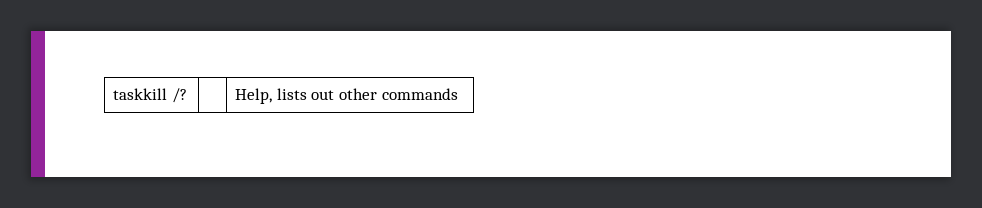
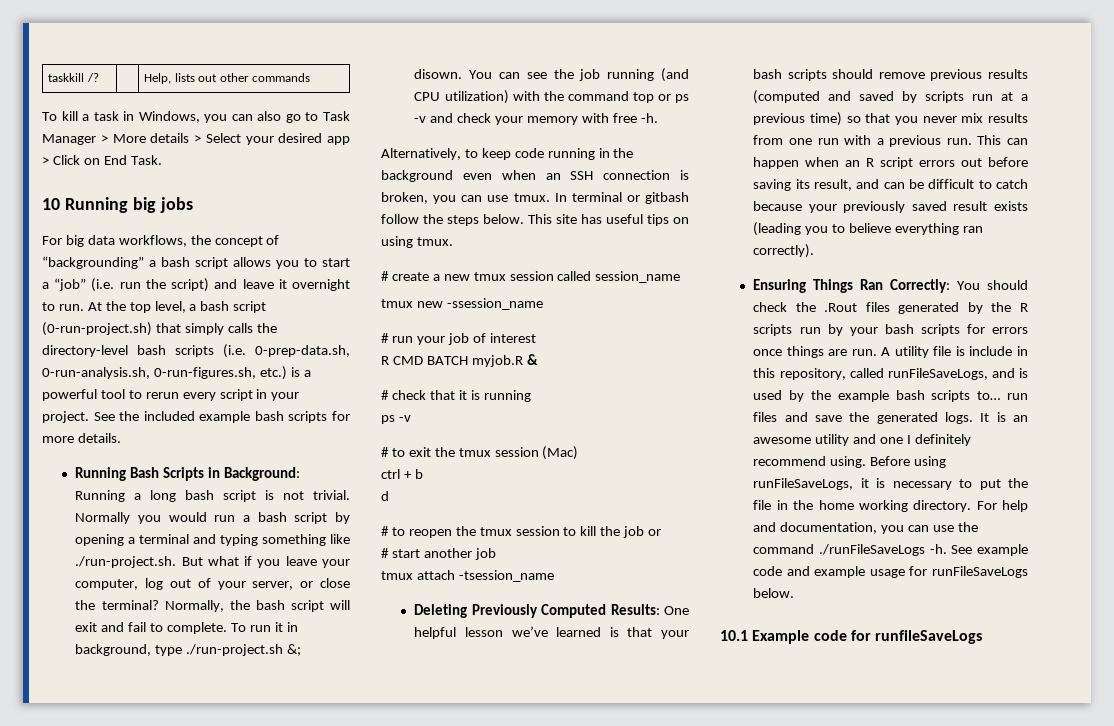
(458, 94) none -> [42,111,350,123] [42,133,350,145] [42,155,162,165] [42,197,193,213] [42,235,280,247] [42,256,350,269] [42,278,350,292] [42,301,267,313] [42,322,277,336] [42,344,350,358] [42,366,311,380] [42,389,300,401] [42,411,350,423] [42,433,121,443] [75,467,301,481] [75,490,350,502] [75,512,351,524] [75,534,350,546] [75,556,350,568] [75,578,350,590] [75,600,350,612] [75,622,298,634] [75,644,302,656] [414,68,689,82] [414,90,689,104] [414,113,658,125] [381,148,634,160] [381,170,689,182] [381,192,689,204] [381,214,689,226] [381,236,453,248] [381,271,681,283] [381,298,543,310] [381,333,536,345] [381,354,538,367] [381,390,531,402] [381,415,411,424] [381,446,579,460] [381,469,423,479] [381,491,389,501] [381,526,662,538] [381,548,496,560] [381,570,554,582] [414,604,689,618] [414,626,689,639] [753,69,1028,81] [753,90,1028,104] [753,112,1028,126] [753,135,1028,147] [753,157,1028,169] [753,179,1028,191] [753,201,1028,213] [753,222,983,236] [753,244,815,258] [753,279,1028,293] [753,302,1028,314] [753,324,1028,336] [753,346,1028,358] [753,368,1028,380] [753,390,1028,402] [753,412,1028,424] [753,434,971,446] [753,456,947,468] [753,478,1028,490] [753,500,1028,512] [753,522,978,534] [753,544,1028,556] [753,566,1028,578] [753,588,795,598] [720,630,983,644] // To kill a task in Windows, you can also go to Task Manager > More details > Select your desired app > Click on End Task. // 10 Running big jobs // For big data workflows, the concept of “backgrounding” a bash script allows you to start a “job” (i.e. run the script) and leave it overnight to run. At the top level, a bash script (0-run-project.sh) that simply calls the directory-level bash scripts (i.e. 0-prep-data.sh, 0-run-analysis.sh, 0-run-figures.sh, etc.) is a powerful tool to rerun every script in your project. See the included example bash scripts for more details. // Running Bash Scripts in Background: Running a long bash script is not trivial. Normally you would run a bash script by opening a terminal and typing something like ./run-project.sh. But what if you leave your computer, log out of your server, or close the terminal? Normally, the bash script will exit and fail to complete. To run it in background, type ./run-project.sh &; disown. You can see the job running (and CPU utilization) with the command top or ps -v and check your memory with free -h. // Alternatively, to keep code running in the background even when an SSH connection is broken, you can use tmux. In terminal or gitbash follow the steps below. This site has useful tips on using tmux. // # create a new tmux session called session_name // tmux new -ssession_name // # run your job of interest // R CMD BATCH myjob.R & // # check that it is running // ps -v // # to exit the tmux session (Mac) // ctrl + b // d // # to reopen the tmux session to kill the job or // # start another job // tmux attach -tsession_name // Deleting Previously Computed Results: One helpful lesson we’ve learned is that your bash scripts should remove previous results (computed and saved by scripts run at a previous time) so that you never mix results from one run with a previous run. This can happen when an R script errors out before saving its result, and can be difficult to catch because your previously saved result exists (leading you to believe everything ran correctly). // Ensuring Things Ran Correctly: You should check the .Rout files generated by the R scripts run by your bash scripts for errors once things are run. A utility file is include in this repository, called runFileSaveLogs, and is used by the example bash scripts to… run files and save the generated logs. It is an awesome utility and one I definitely recommend using. Before using runFileSaveLogs, it is necessary to put the file in the home working directory. For help and documentation, you can use the command ./runFileSaveLogs -h. See example code and example usage for runFileSaveLogs below. // 10.1 Example code for runfileSaveLogs

